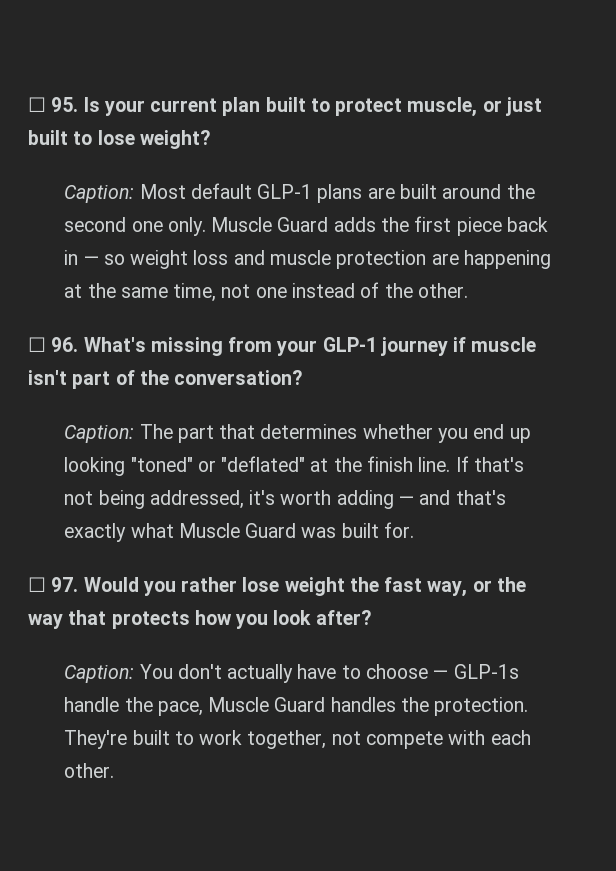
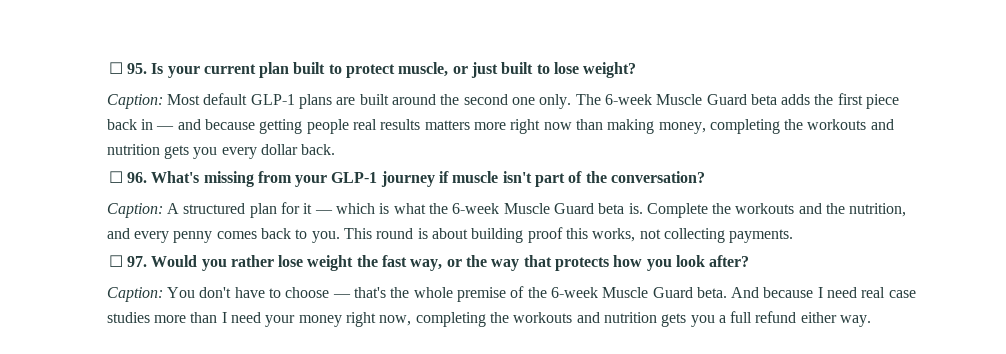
[211,217,329,232] Muscle Guard -> [575,94,777,105] The 6-week Muscle Guard beta
[103,250,551,269] [64,282,468,302] so weight loss and muscle protection are happening at the same time, not one instead of the other. -> [177,119,894,134] [106,144,336,159] and because getting people real results matters more right now than making money, completing the workouts and nutrition gets you every dollar back.
[139,424,531,443] [64,456,524,476] [64,490,506,509] [64,522,414,542] The part that determines whether you end up looking "toned" or "deflated" at the finish line. If that's not being addressed, it's worth adding — and that's exactly what Muscle Guard was built for. -> [167,202,907,218] [106,227,794,243] A structured plan for it — which is what the 6-week Muscle Guard beta is. Complete the workouts and the nutrition, and every penny comes back to you. This round is about building proof this works, not collecting payments.
[227,664,294,683] actually -> (232, 292) none
[453,664,519,679] [64,697,529,716] [64,730,531,749] [64,763,115,778] GLP-1s handle the pace, Muscle Guard handles the protection. They're built to work together, not compete with each other. -> [353,286,916,302] [106,311,872,327] that's the whole premise of the 6-week Muscle Guard beta. And because I need real case studies more than I need your money right now, completing the workouts and nutrition gets you a full refund either way.

